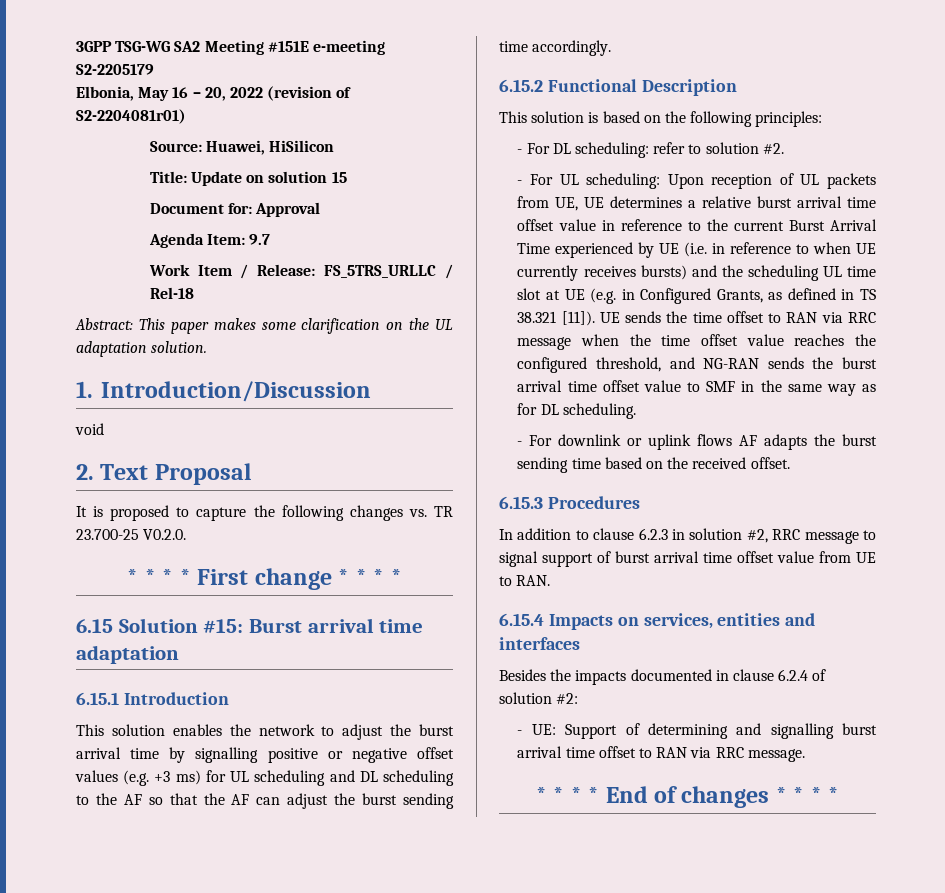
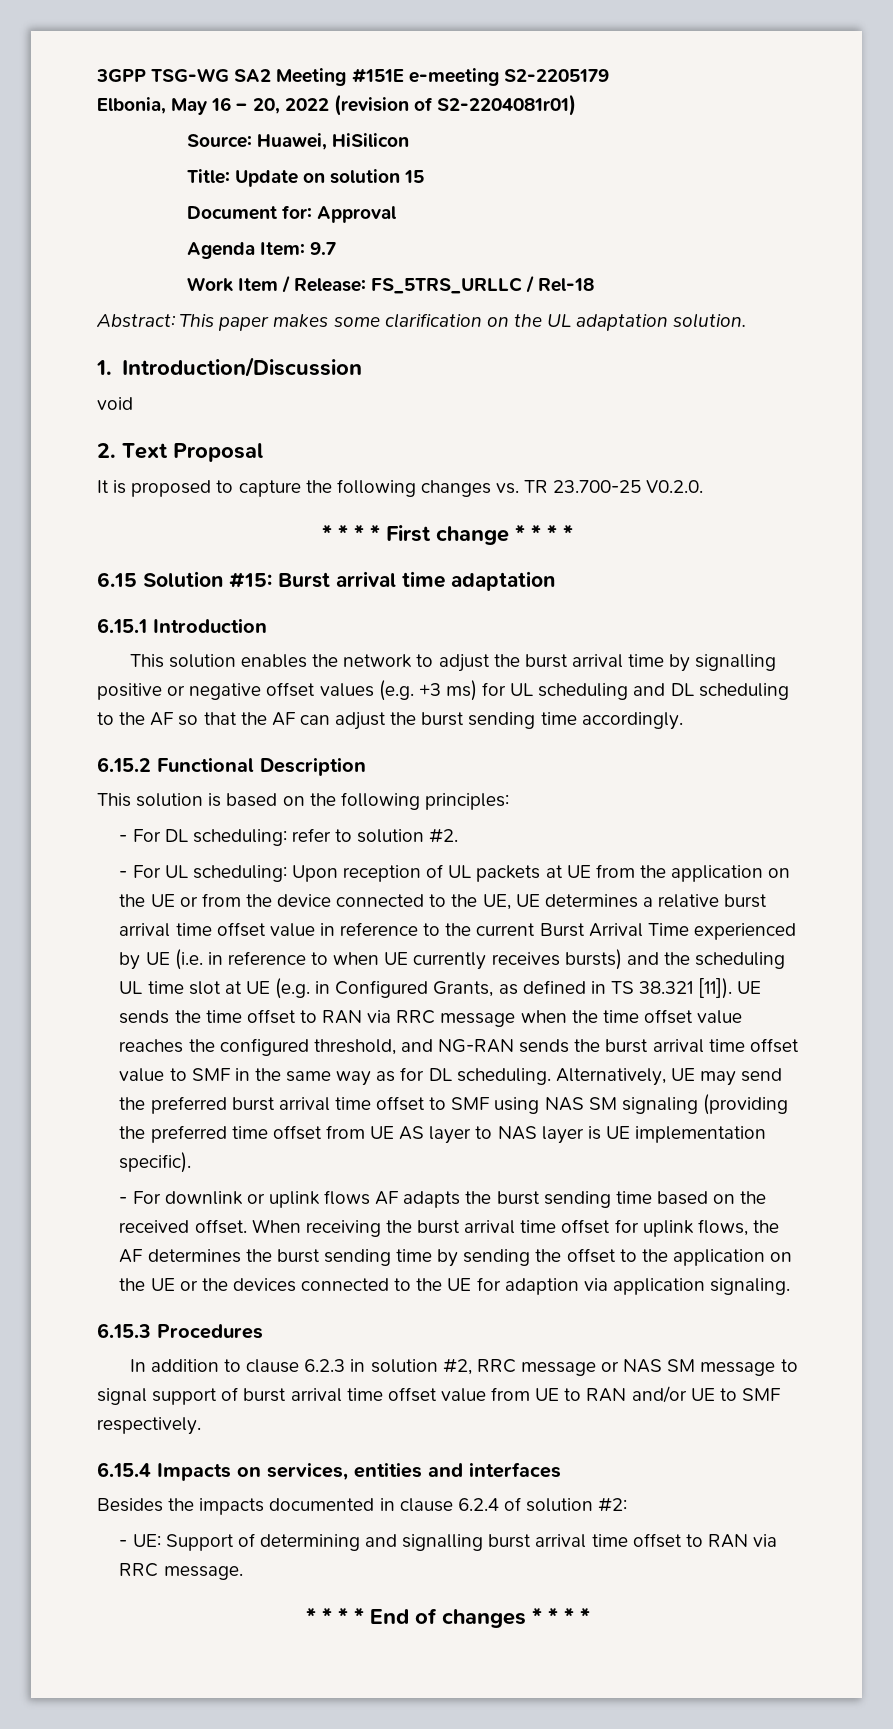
[517,196,550,208] from -> [545,864,791,882] [119,893,478,907] at UE from the application on the UE or from the device connected to the
(636, 411) none -> [555,1068,783,1086] [119,1094,788,1115] [119,1125,767,1144] [119,1152,192,1173] Alternatively, UE may send the preferred burst arrival time offset to SMF using NAS SM signaling (providing the preferred time offset from UE AS layer to NAS layer is UE implementation specific).
(790, 463) none -> [251,1219,779,1237] [119,1248,793,1267] [119,1277,791,1295] When receiving the burst arrival time offset for uplink flows, the AF determines the burst sending time by sending the offset to the application on the UE or the devices connected to the UE for adaption via application signaling.
(859, 537) none -> [601,1359,776,1376] or NAS SM message
[516,575,551,586] RAN. -> [586,1386,781,1403] [97,1417,201,1435] RAN and/or UE to SMF respectively.

